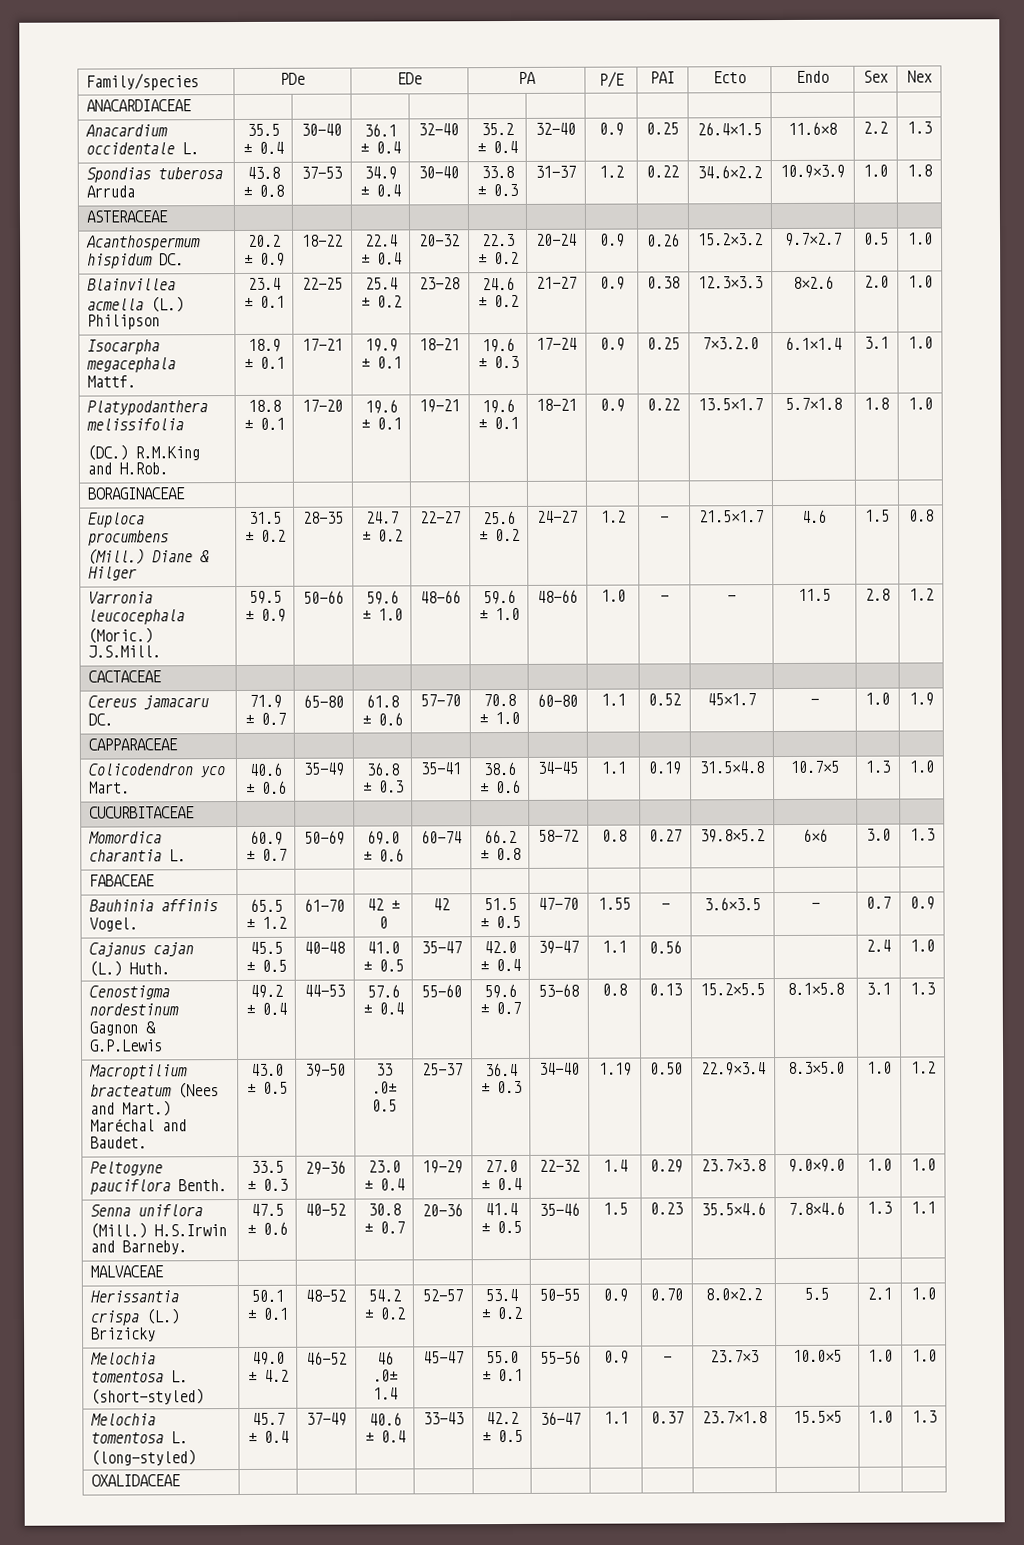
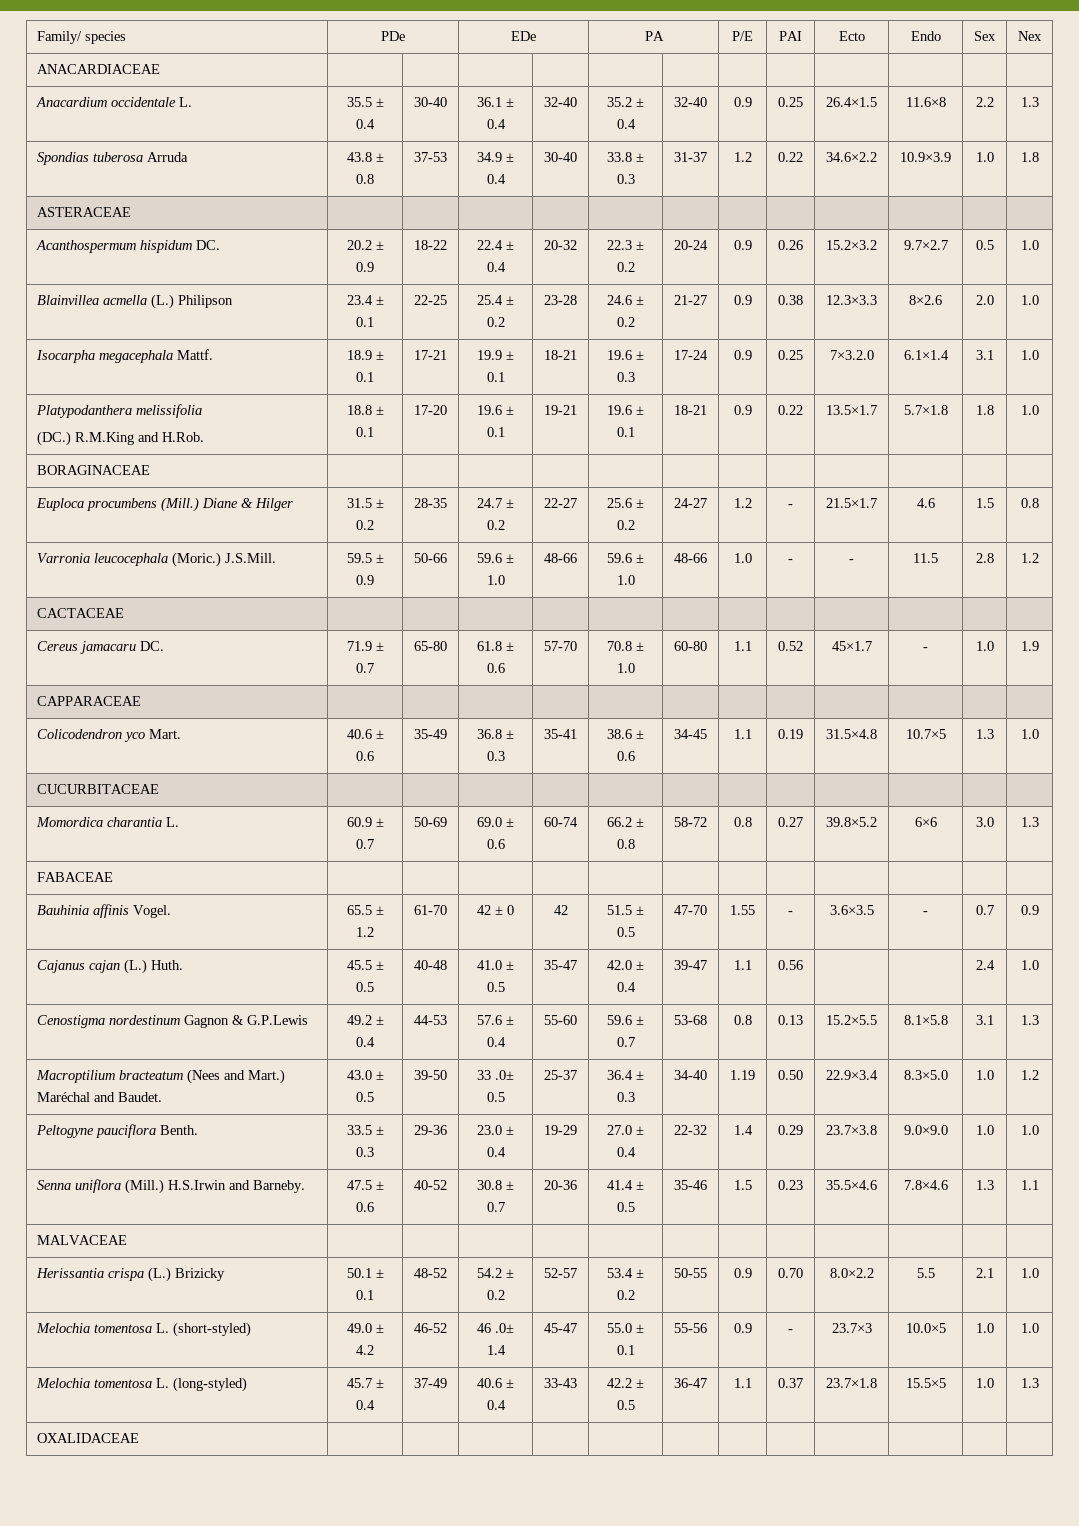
[86,73,200,91] Family/species -> [36,31,126,44] Family/ species

